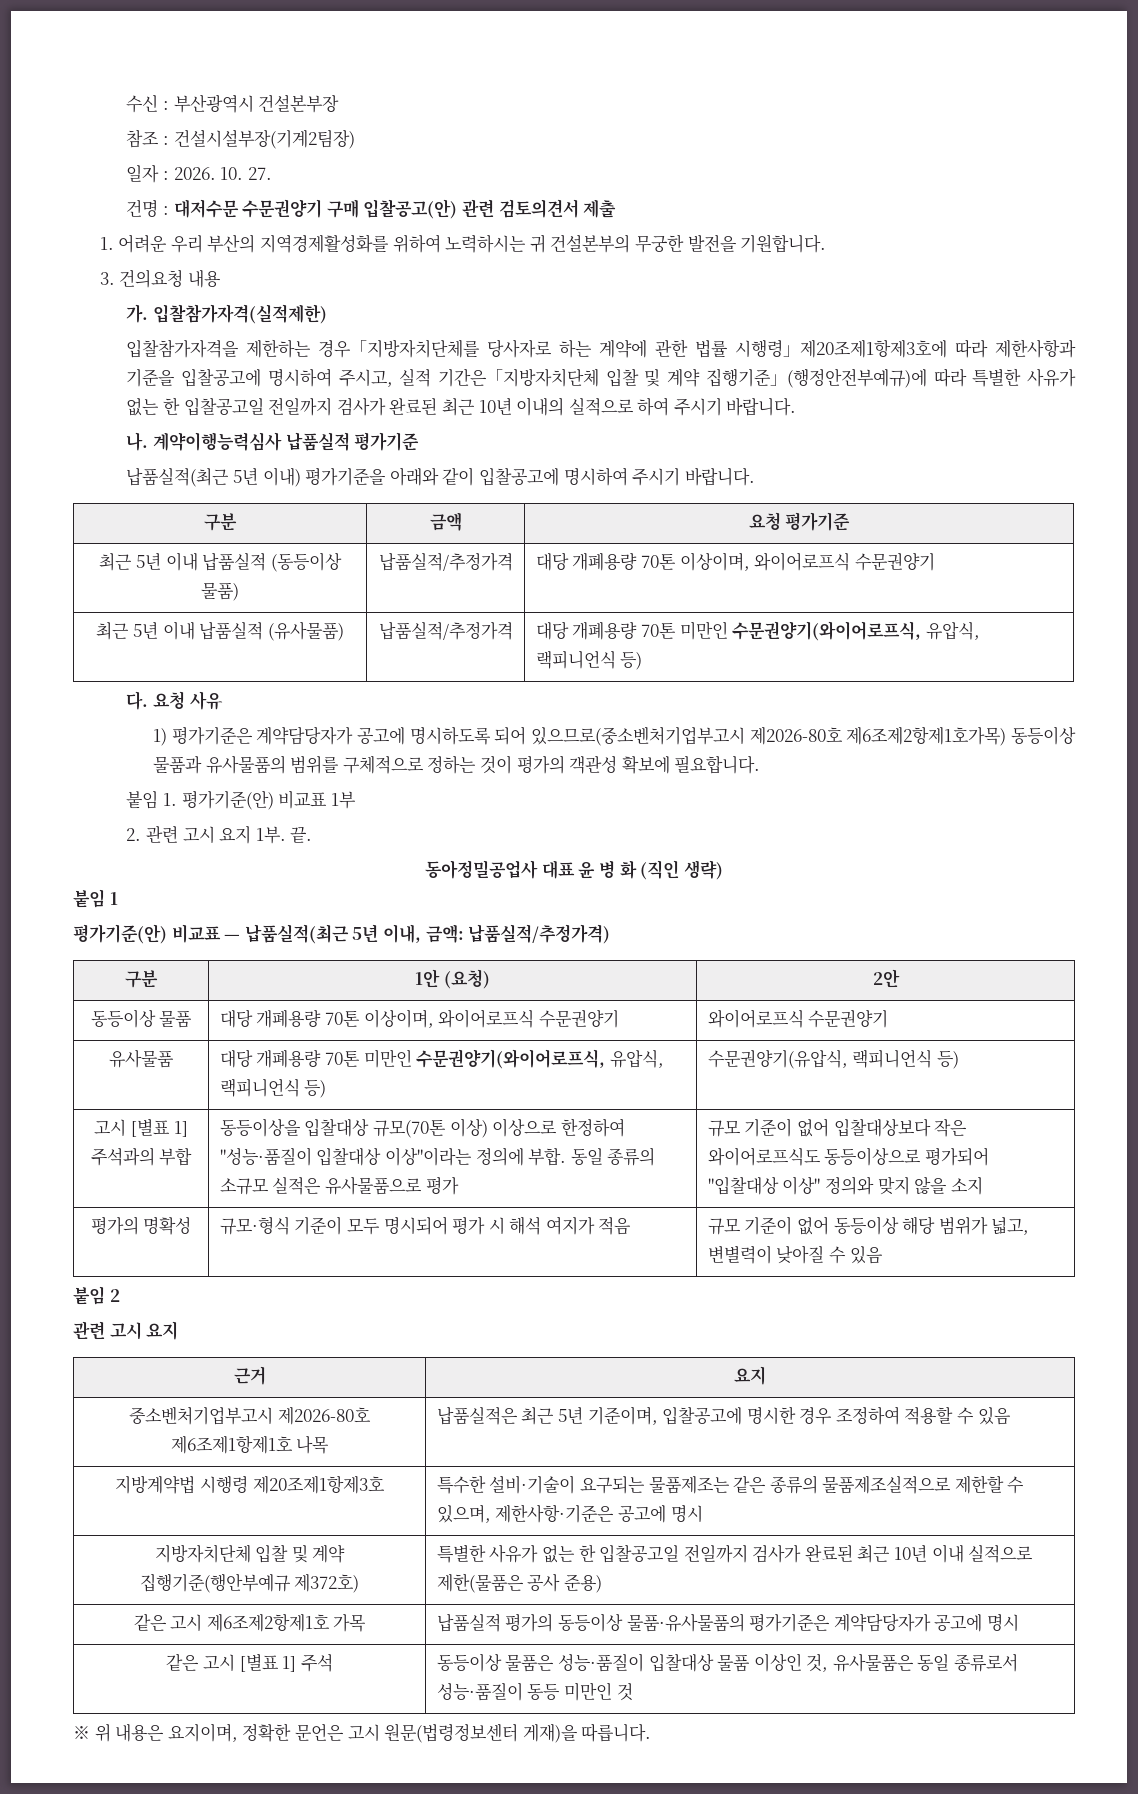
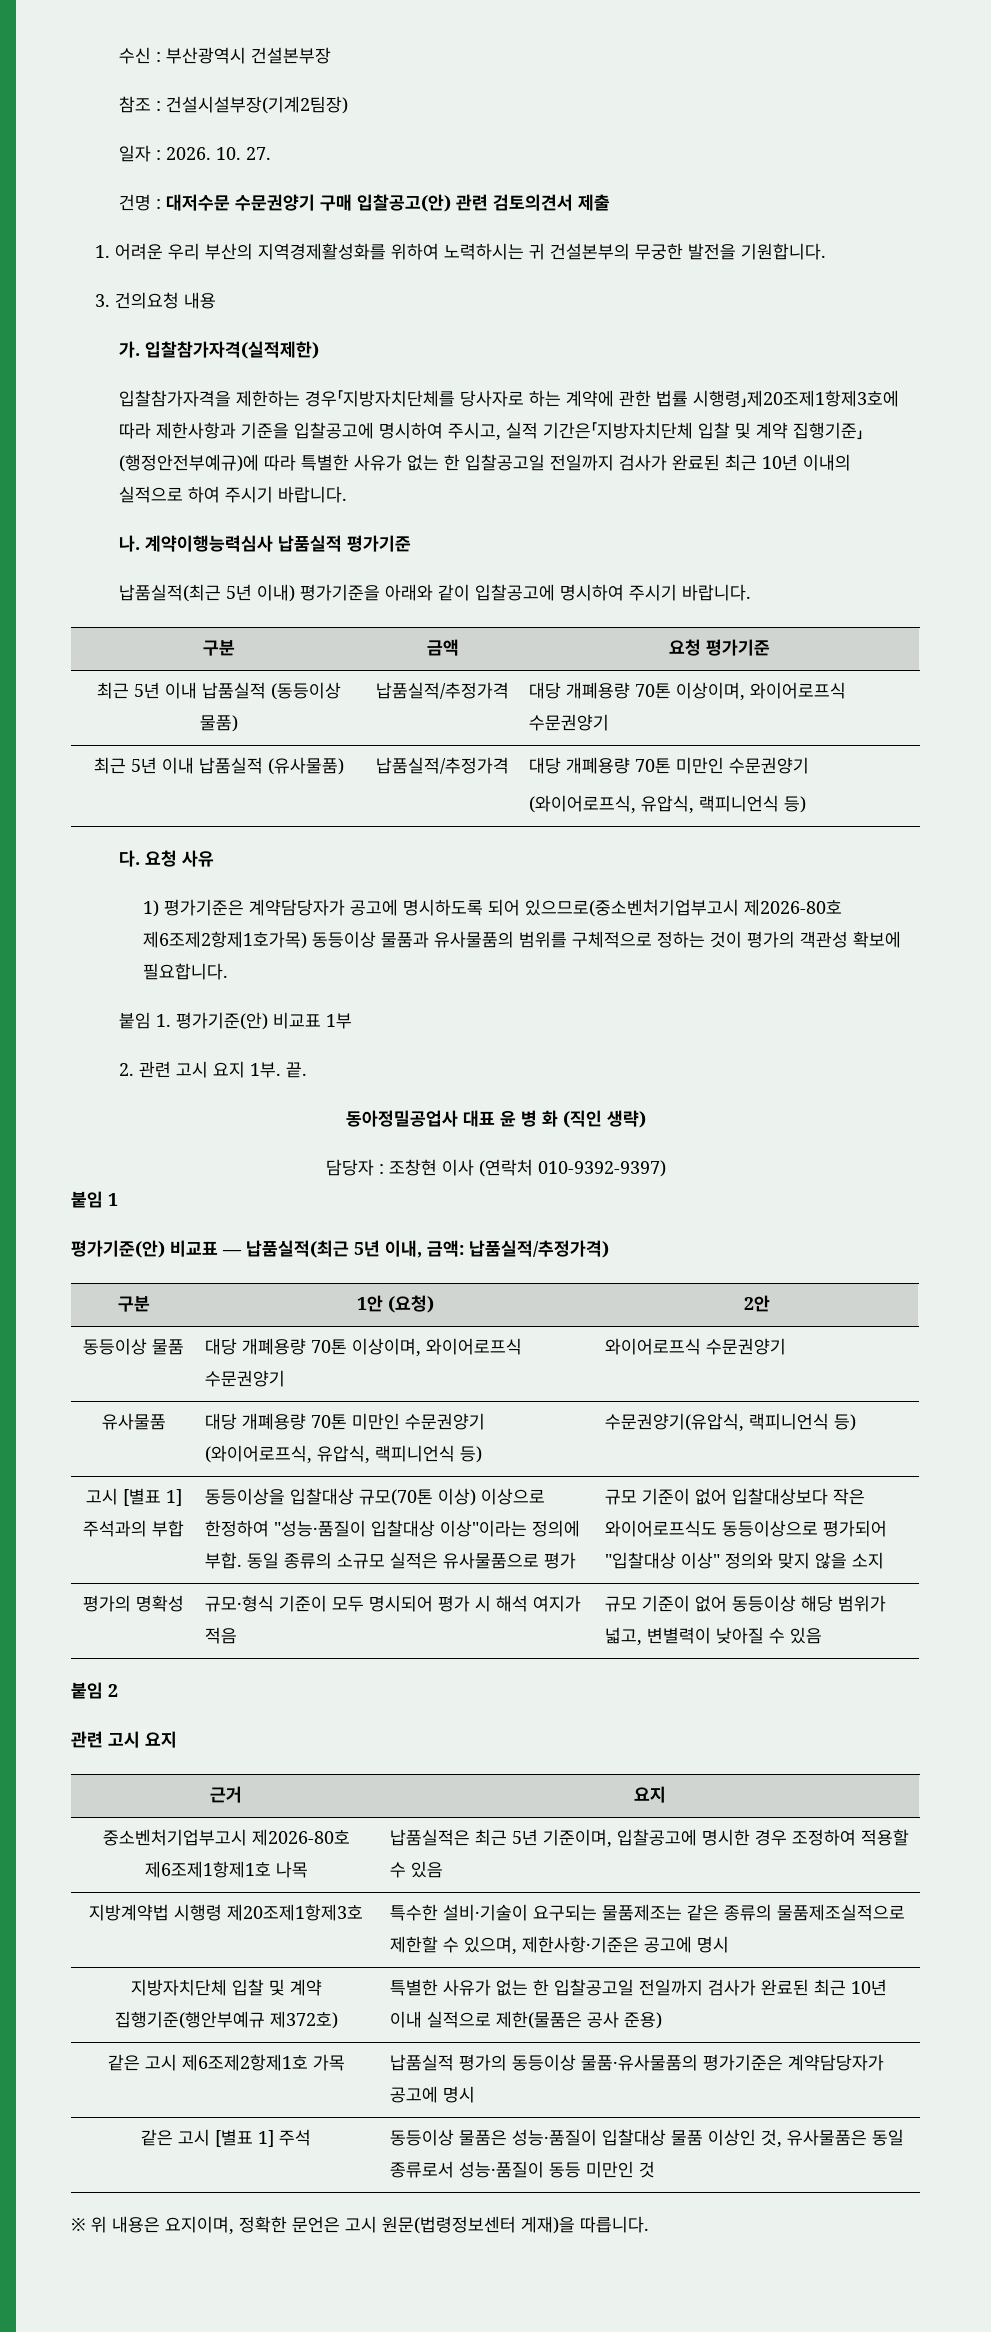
[732,621,922,641] 수문권양기(와이어로프식, -> [729,757,810,774] [529,795,637,814] 수문권양기 // (와이어로프식,
(723, 870) none -> [325,1159,666,1177] // 담당자 : 조창현 이사 (연락처 010-9392-9397)
[416,1049,606,1069] 수문권양기(와이어로프식, -> [405,1413,486,1430] [205,1445,313,1464] 수문권양기 (와이어로프식,

